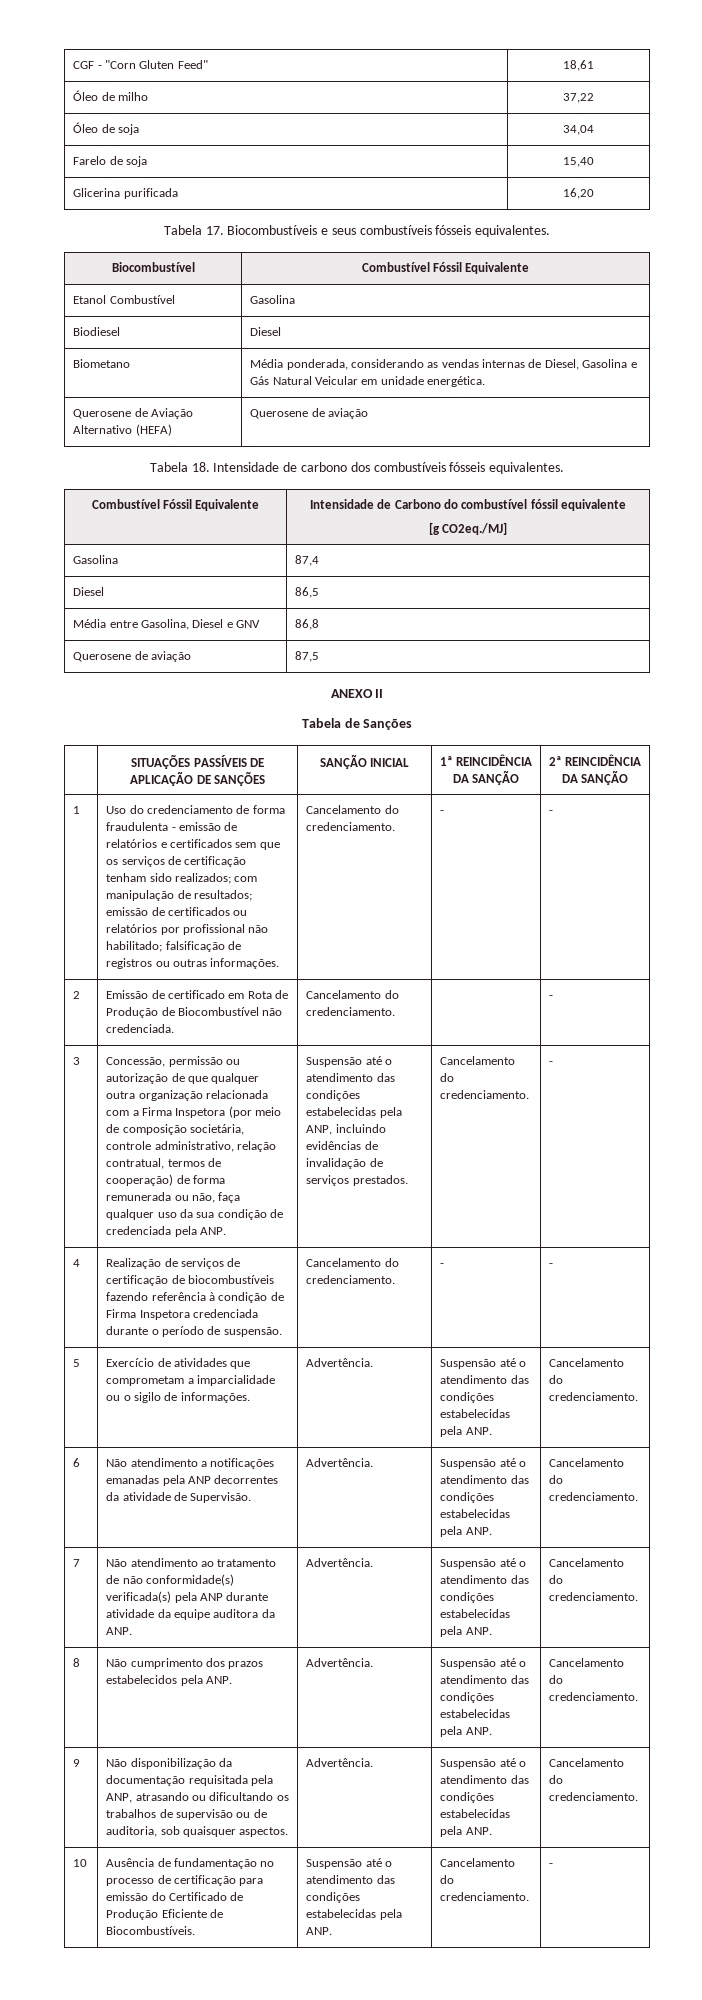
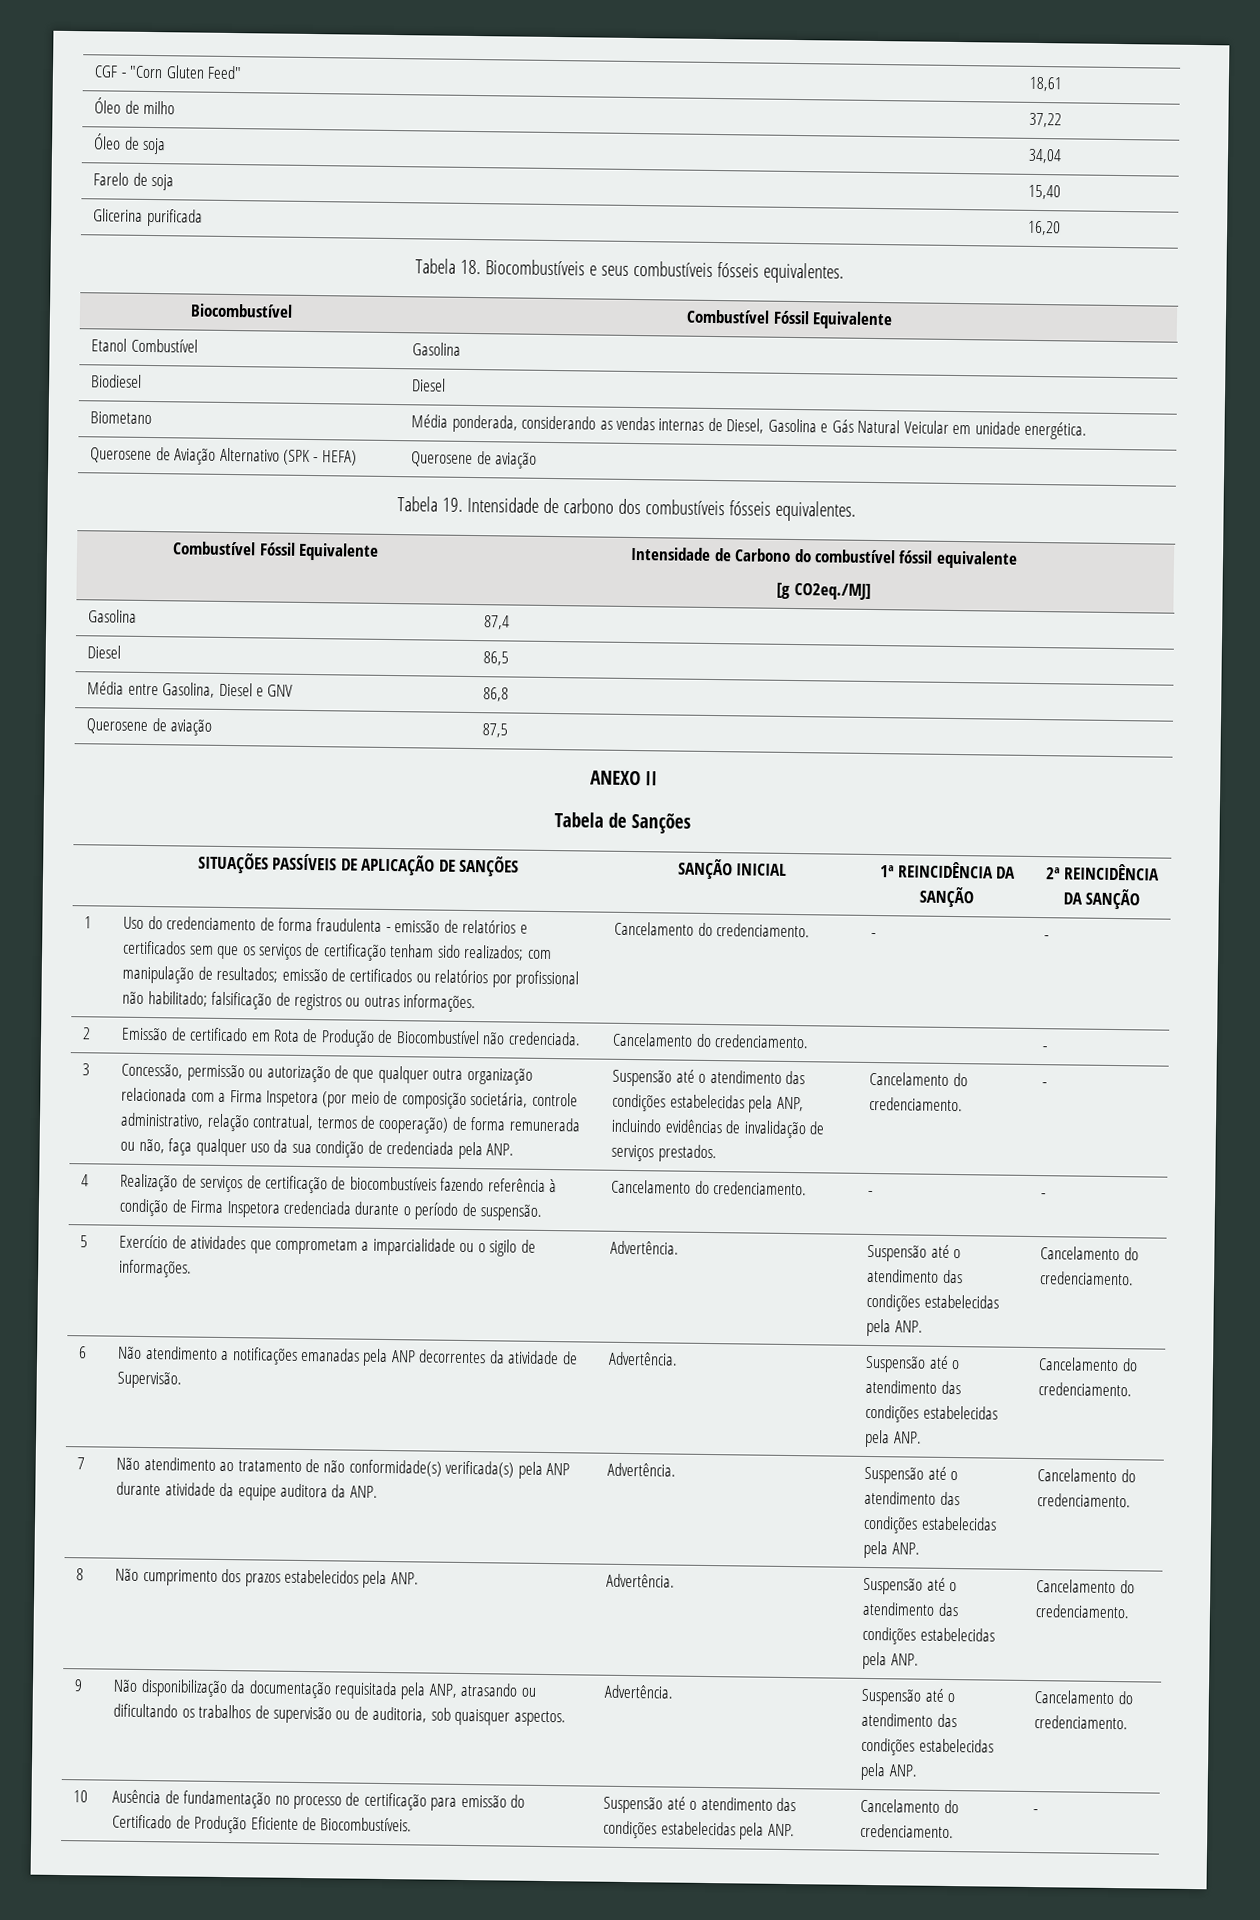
[205,226,224,235] 17. -> [460,259,482,275] 18.
[135,424,172,436] (HEFA) -> [282,449,357,466] (SPK - HEFA)
[191,462,210,472] 18. -> [442,497,464,512] 19.

